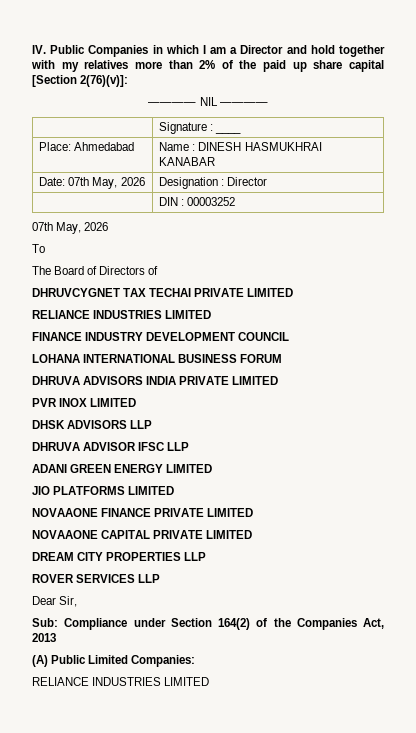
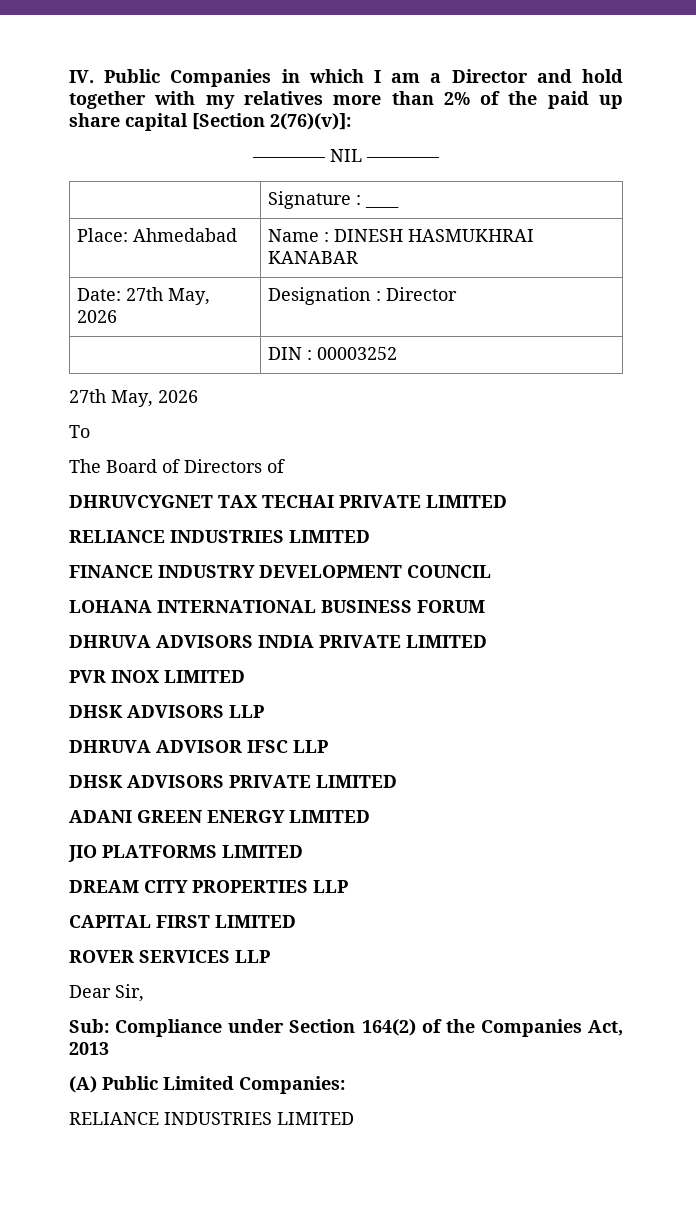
[68,177,90,186] 07th -> [125,287,163,301] 27th
[32,222,53,231] 07th -> [69,389,106,403] 27th
(190, 446) none -> [69,775,397,788] // DHSK ADVISORS PRIVATE LIMITED
[32,508,254,517] [32,530,253,539] // NOVAAONE FINANCE PRIVATE LIMITED // NOVAAONE CAPITAL PRIVATE LIMITED -> (303, 851) none
(207, 556) none -> [69,915,296,928] // CAPITAL FIRST LIMITED

